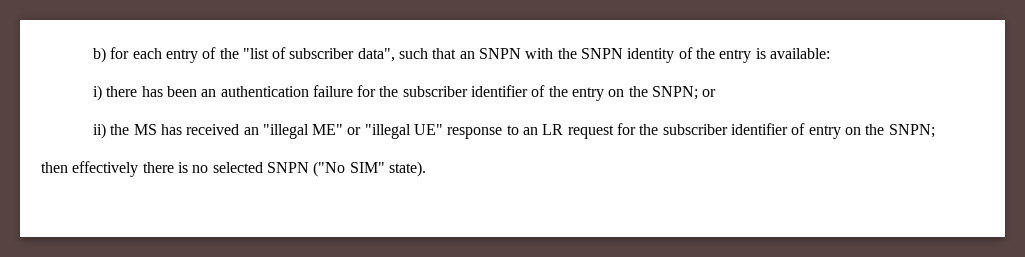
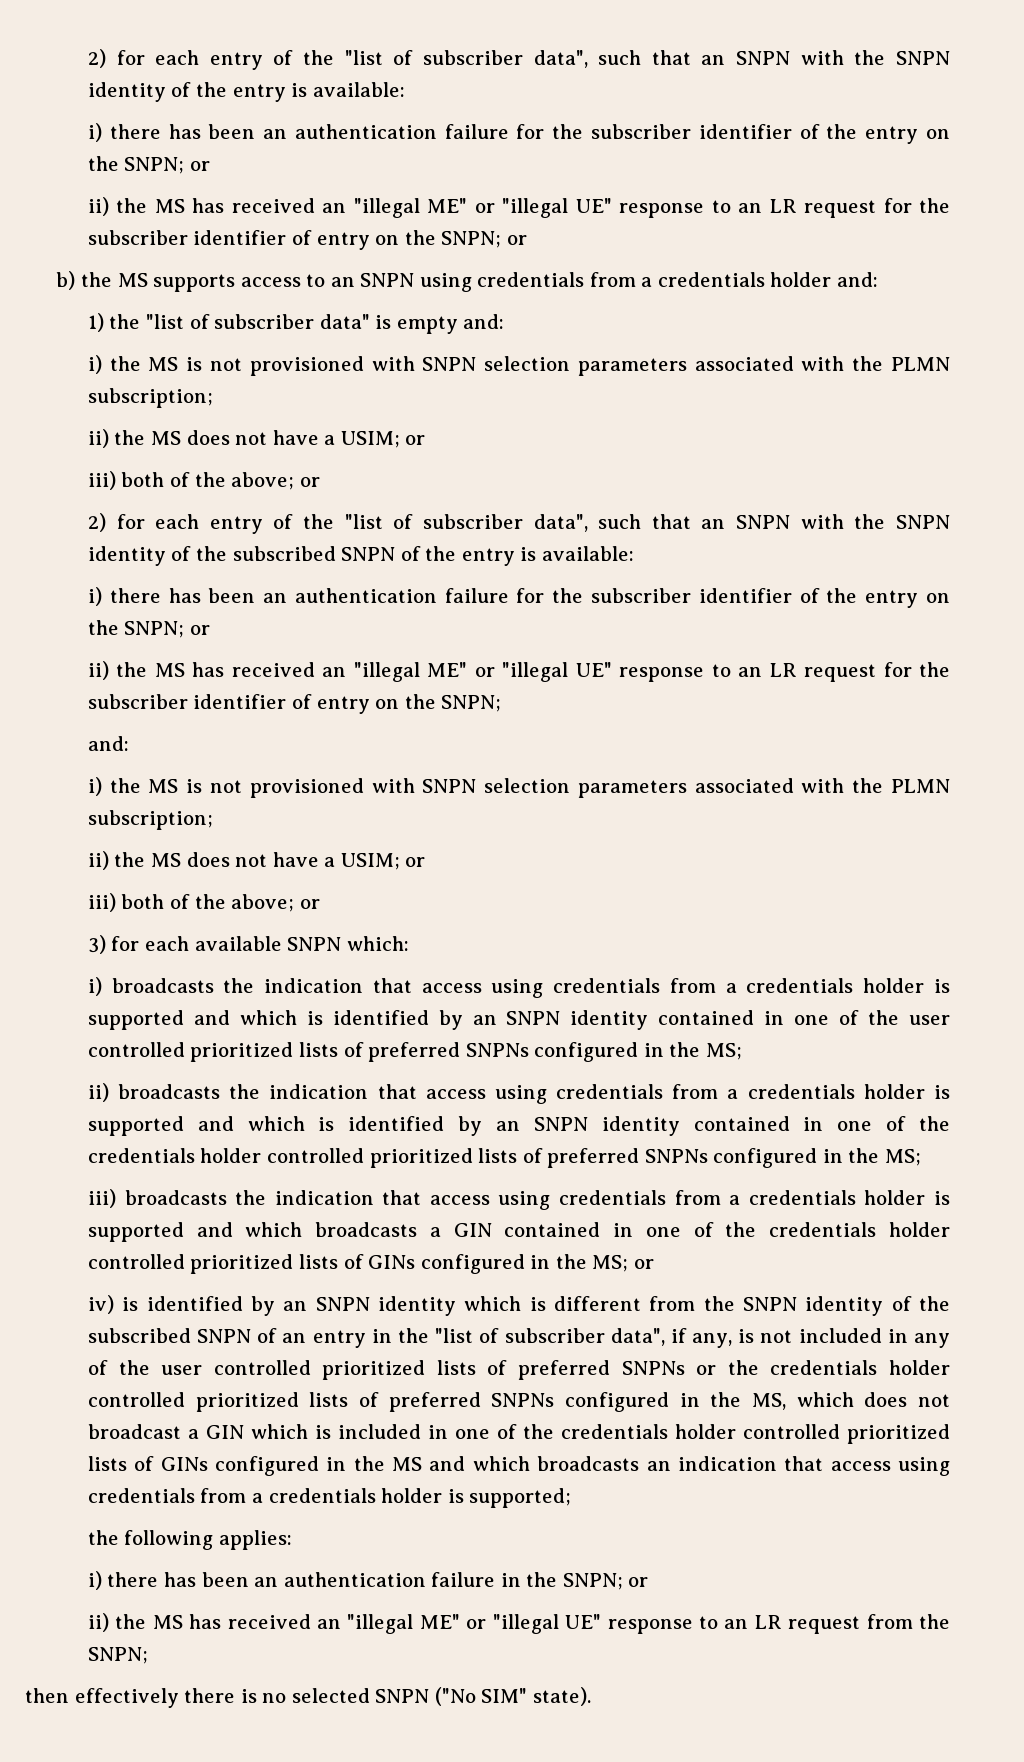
[92,47,106,63] b) -> [87,49,106,68] 2)
(935, 131) none -> [506,235,527,245] [56,271,878,292] [87,313,505,334] [87,355,951,376] [87,388,213,408] [87,429,426,448] [87,471,320,490] [87,513,951,534] [87,546,634,566] [87,587,950,608] [87,620,210,638] [87,661,951,682] [87,694,502,714] [87,736,129,751] [87,777,951,798] [87,810,213,830] [87,851,426,870] [87,893,320,912] [87,935,409,954] [87,977,951,998] [87,1010,951,1030] [87,1042,742,1062] [87,1083,951,1104] [87,1116,951,1136] [87,1148,921,1168] [87,1189,950,1210] [87,1222,951,1242] [87,1254,654,1274] [87,1295,951,1316] [87,1328,950,1348] [87,1360,950,1380] [87,1392,951,1412] [87,1424,950,1444] [87,1456,951,1476] [87,1488,572,1508] [87,1530,292,1550] [87,1571,649,1590] [87,1613,950,1634] [87,1647,148,1664] or // b) the MS supports access to an SNPN using credentials from a credentials holder and: // 1) the "list of subscriber data" is empty and: // i) the MS is not provisioned with SNPN selection parameters associated with the PLMN subscription; // ii) the MS does not have a USIM; or // iii) both of the above; or // 2) for each entry of the "list of subscriber data", such that an SNPN with the SNPN identity of the subscribed SNPN of the entry is available: // i) there has been an authentication failure for the subscriber identifier of the entry on the SNPN; or // ii) the MS has received an "illegal ME" or "illegal UE" response to an LR request for the subscriber identifier of entry on the SNPN; // and: // i) the MS is not provisioned with SNPN selection parameters associated with the PLMN subscription; // ii) the MS does not have a USIM; or // iii) both of the above; or // 3) for each available SNPN which: // i) broadcasts the indication that access using credentials from a credentials holder is supported and which is identified by an SNPN identity contained in one of the user controlled prioritized lists of preferred SNPNs configured in the MS; // ii) broadcasts the indication that access using credentials from a credentials holder is supported and which is identified by an SNPN identity contained in one of the credentials holder controlled prioritized lists of preferred SNPNs configured in the MS; // iii) broadcasts the indication that access using credentials from a credentials holder is supported and which broadcasts a GIN contained in one of the credentials holder controlled prioritized lists of GINs configured in the MS; or // iv) is identified by an SNPN identity which is different from the SNPN identity of the subscribed SNPN of an entry in the "list of subscriber data", if any, is not included in any of the user controlled prioritized lists of preferred SNPNs or the credentials holder controlled prioritized lists of preferred SNPNs configured in the MS, which does not broadcast a GIN which is included in one of the credentials holder controlled prioritized lists of GINs configured in the MS and which broadcasts an indication that access using credentials from a credentials holder is supported; // the following applies: // i) there has been an authentication failure in the SNPN; or // ii) the MS has received an "illegal ME" or "illegal UE" response to an LR request from the SNPN;

